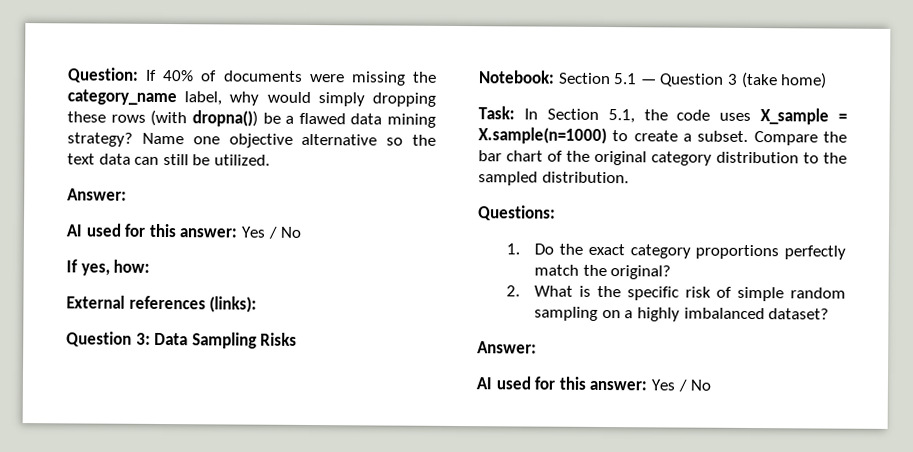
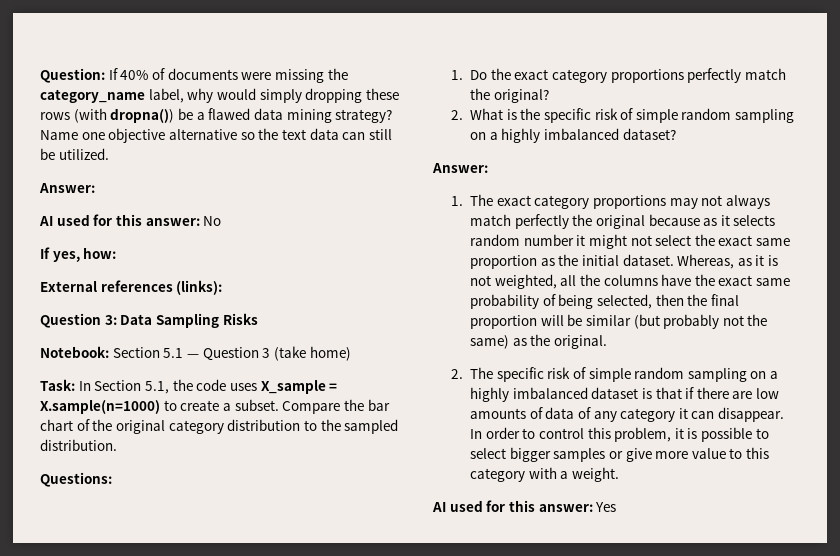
[240,226,277,239] Yes / -> (200, 222) none
[476,376,712,392] // AI used for this answer: Yes / No -> [451,194,770,209] [469,214,776,229] [469,234,791,249] [469,254,779,269] [469,274,791,289] [469,294,739,309] [469,314,768,329] [469,334,607,349] [451,367,779,382] [469,387,780,402] [469,407,785,422] [469,427,769,442] [469,447,770,462] [469,467,619,482] [432,500,617,512] // 1. The exact category proportions may not always match perfectly the original because as it selects random number it might not select the exact same proportion as the initial dataset. Whereas, as it is not weighted, all the columns have the exact same probability of being selected, then the final proportion will be similar (but probably not the same) as the original. // 2. The specific risk of simple random sampling on a highly imbalanced dataset is that if there are low amounts of data of any category it can disappear. In order to control this problem, it is possible to select bigger samples or give more value to this category with a weight. // AI used for this answer: Yes

